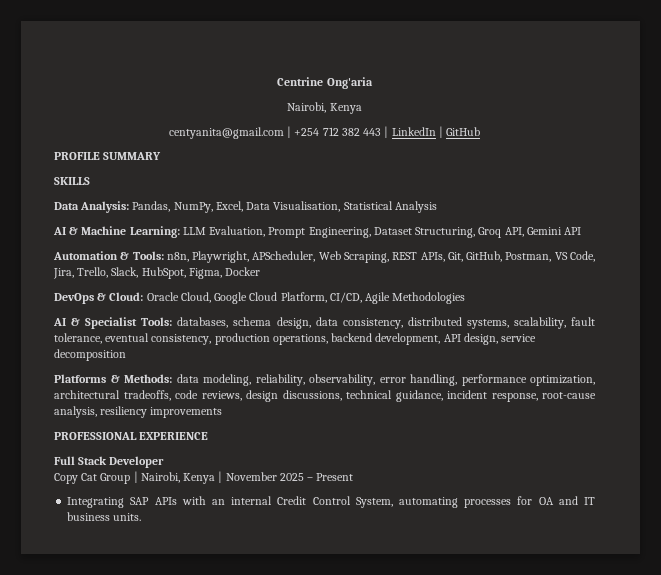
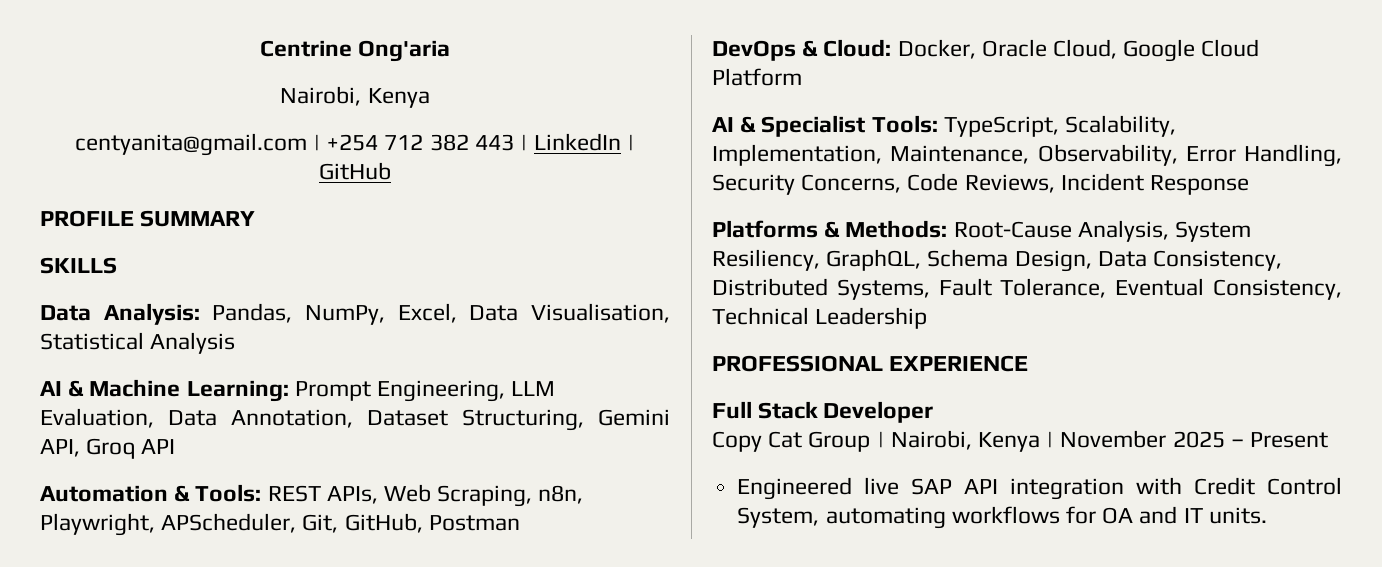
[182,226,582,238] [53,251,595,263] [53,267,261,279] LLM Evaluation, Prompt Engineering, Dataset Structuring, Groq API, Gemini API // Automation & Tools: n8n, Playwright, APScheduler, Web Scraping, REST APIs, Git, GitHub, Postman, VS Code, Jira, Trello, Slack, HubSpot, Figma, Docker -> [294,380,556,402] [40,408,670,431] [40,438,176,459] [40,484,584,507] [40,513,520,536] Prompt Engineering, LLM Evaluation, Data Annotation, Dataset Structuring, Gemini API, Groq API // Automation & Tools: REST APIs, Web Scraping, n8n, Playwright, APScheduler, Git, GitHub, Postman
(144, 296) none -> [897,39,976,59] Docker,
[280,292,466,304] Platform, CI/CD, Agile Methodologies -> [712,68,802,86] Platform
[177,317,595,329] [54,333,537,345] [54,349,126,361] [54,374,595,386] [54,390,596,402] [54,406,223,418] databases, schema design, data consistency, distributed systems, scalability, fault tolerance, eventual consistency, production operations, backend development, API design, service decomposition // Platforms & Methods: data modeling, reliability, observability, error handling, performance optimization, architectural tradeoffs, code reviews, design discussions, technical guidance, incident response, root-cause analysis, resiliency improvements -> [943,115,1177,137] [712,144,1342,167] [712,173,1250,195] [712,220,1252,242] [712,249,1283,272] [712,278,1342,300] [712,307,928,329] TypeScript, Scalability, Implementation, Maintenance, Observability, Error Handling, Security Concerns, Code Reviews, Incident Response // Platforms & Methods: Root-Cause Analysis, System Resiliency, GraphQL, Schema Design, Data Consistency, Distributed Systems, Fault Tolerance, Eventual Consistency, Technical Leadership
[67,496,273,508] Integrating SAP APIs with an internal -> [737,477,1183,500] Engineered live SAP API integration with
[464,499,512,508] processes -> [951,506,1060,524] workflows
[67,512,111,521] business -> (1203, 515) none

